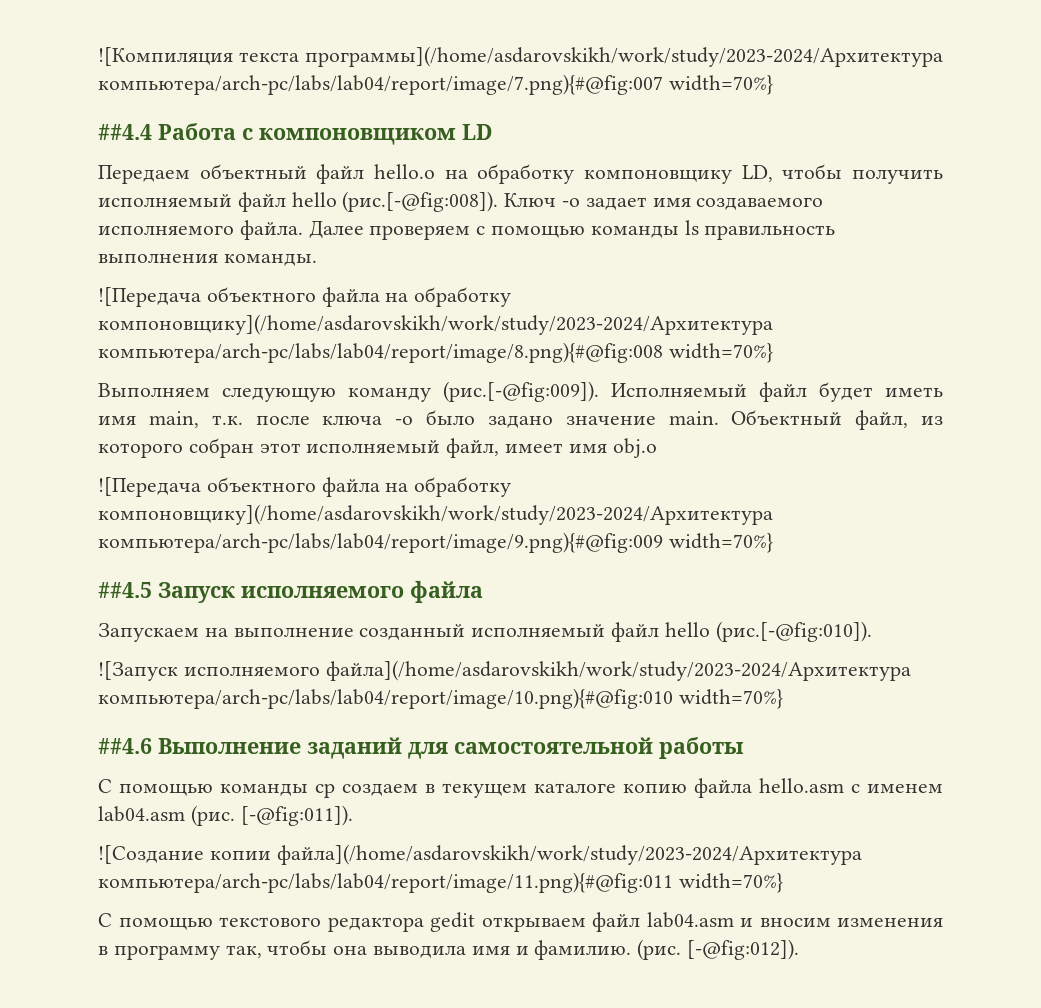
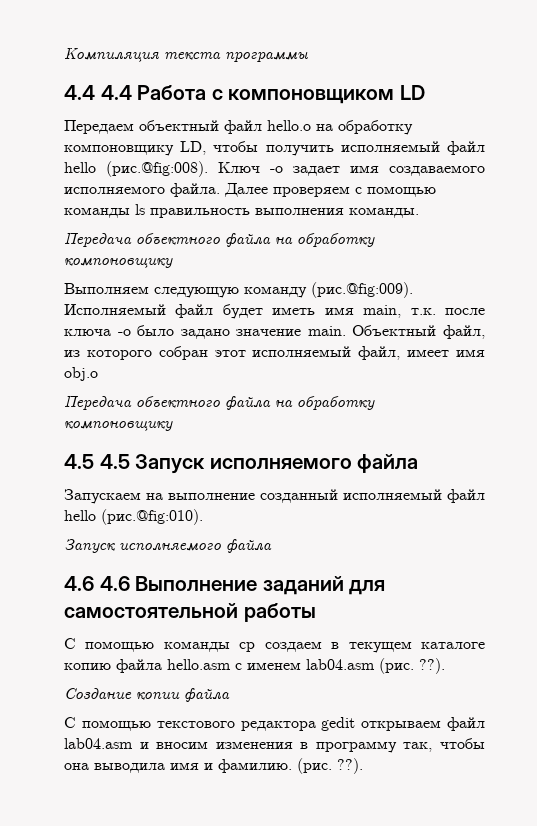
[98,46,944,67] [98,74,773,95] [98,124,152,140] ![Компиляция текста программы](/home/asdarovskikh/work/study/2023-2024/Архитектура компьютера/arch-pc/labs/lab04/report/image/7.png){#@fig:007 width=70%} // ##4.4 -> [64,48,309,63] [64,85,132,100] Компиляция текста программы // 4.4 4.4
[342,191,499,212] (риc.[-@fig:008]). -> [106,161,208,177] (риc.@fig:008).
[98,287,512,307] [98,314,773,335] [98,342,773,363] ![Передача объектного файла на обработку компоновщику](/home/asdarovskikh/work/study/2023-2024/Архитектура компьютера/arch-pc/labs/lab04/report/image/8.png){#@fig:008 width=70%} -> [64,232,375,248] [64,258,173,268] Передача объектного файла на обработку компоновщику
[443,381,599,402] (рис.[-@fig:009]). -> [311,282,413,298] (рис.@fig:009).
[98,477,512,497] [98,504,773,525] [98,532,773,553] [98,582,152,598] ![Передача объектного файла на обработку компоновщику](/home/asdarovskikh/work/study/2023-2024/Архитектура компьютера/arch-pc/labs/lab04/report/image/9.png){#@fig:009 width=70%} // ##4.5 -> [64,395,375,411] [64,421,173,431] [64,454,130,469] Передача объектного файла на обработку компоновщику // 4.5 4.5
[715,621,872,642] [98,660,911,681] [98,688,783,709] [98,738,152,754] (рис.[-@fig:010]). // ![Запуск исполняемого файла](/home/asdarovskikh/work/study/2023-2024/Архитектура компьютера/arch-pc/labs/lab04/report/image/10.png){#@fig:010 width=70%} // ##4.6 -> [101,509,203,525] [64,539,272,553] [64,576,130,591] (рис.@fig:010). // Запуск исполняемого файла // 4.6 4.6
[240,805,353,826] [98,844,862,865] [98,872,783,893] [-@fig:011]). // ![Создание копии файла](/home/asdarovskikh/work/study/2023-2024/Архитектура компьютера/arch-pc/labs/lab04/report/image/11.png){#@fig:011 width=70%} -> [419,658,445,674] [64,688,230,702] ??). // Создание копии файла
[687,939,800,960] [-@fig:012]). -> [337,758,363,774] ??).

